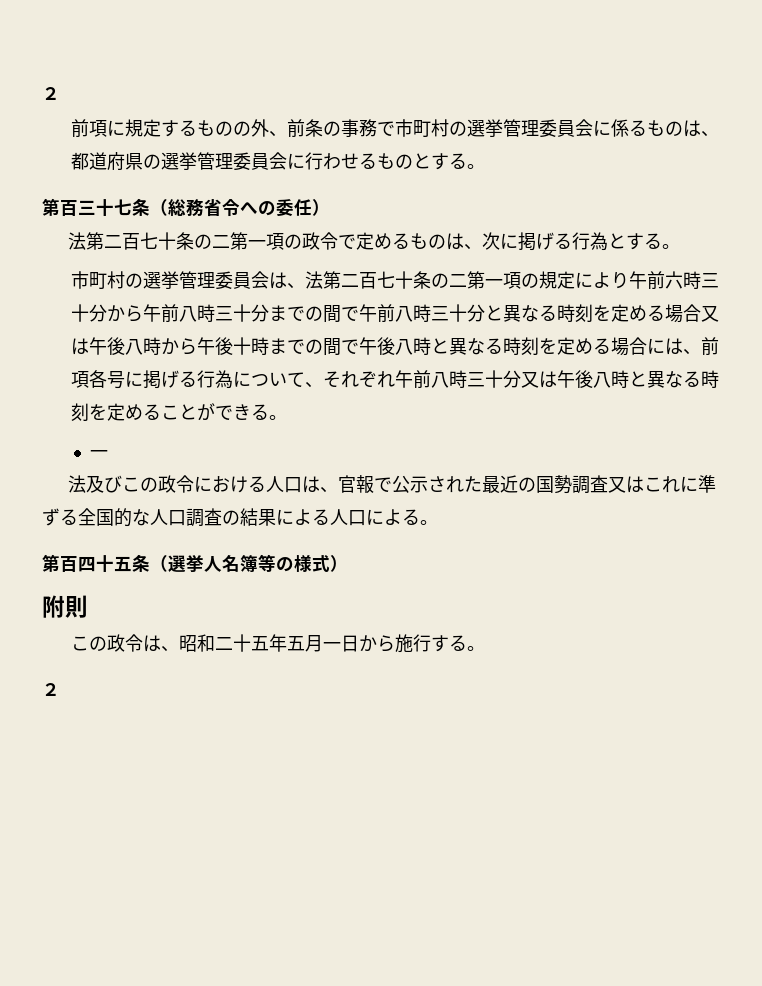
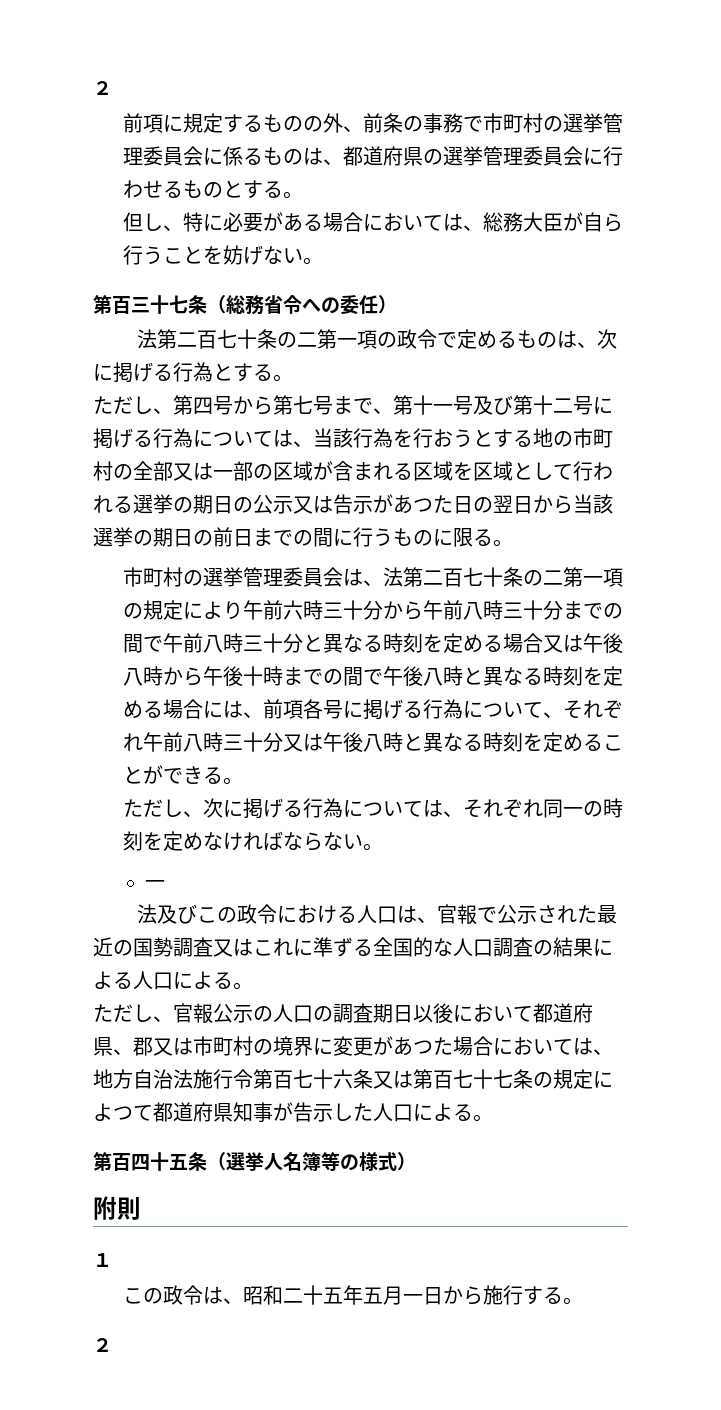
(485, 166) none -> [122,212,623,232] [122,245,323,265] // 但し、特に必要がある場合においては、総務大臣が自ら行うことを妨げない。
(680, 246) none -> [93,395,613,415] [93,428,613,449] [93,461,613,481] [93,494,613,514] [93,527,513,547] // ただし、第四号から第七号まで、第十一号及び第十二号に掲げる行為については、当該行為を行おうとする地の市町村の全部又は一部の区域が含まれる区域を区域として行われる選挙の期日の公示又は告示があつた日の翌日から当該選挙の期日の前日までの間に行うものに限る。
(287, 417) none -> [122,798,623,819] [122,831,383,851] // ただし、次に掲げる行為については、それぞれ同一の時刻を定めなければならない。
(438, 522) none -> [93,1003,593,1024] [93,1036,613,1056] [93,1069,613,1089] [93,1102,493,1122] // ただし、官報公示の人口の調査期日以後において都道府県、郡又は市町村の境界に変更があつた場合においては、地方自治法施行令第百七十六条又は第百七十七条の規定によつて都道府県知事が告示した人口による。
(88, 606) none -> [93,1253,112,1267] // １

